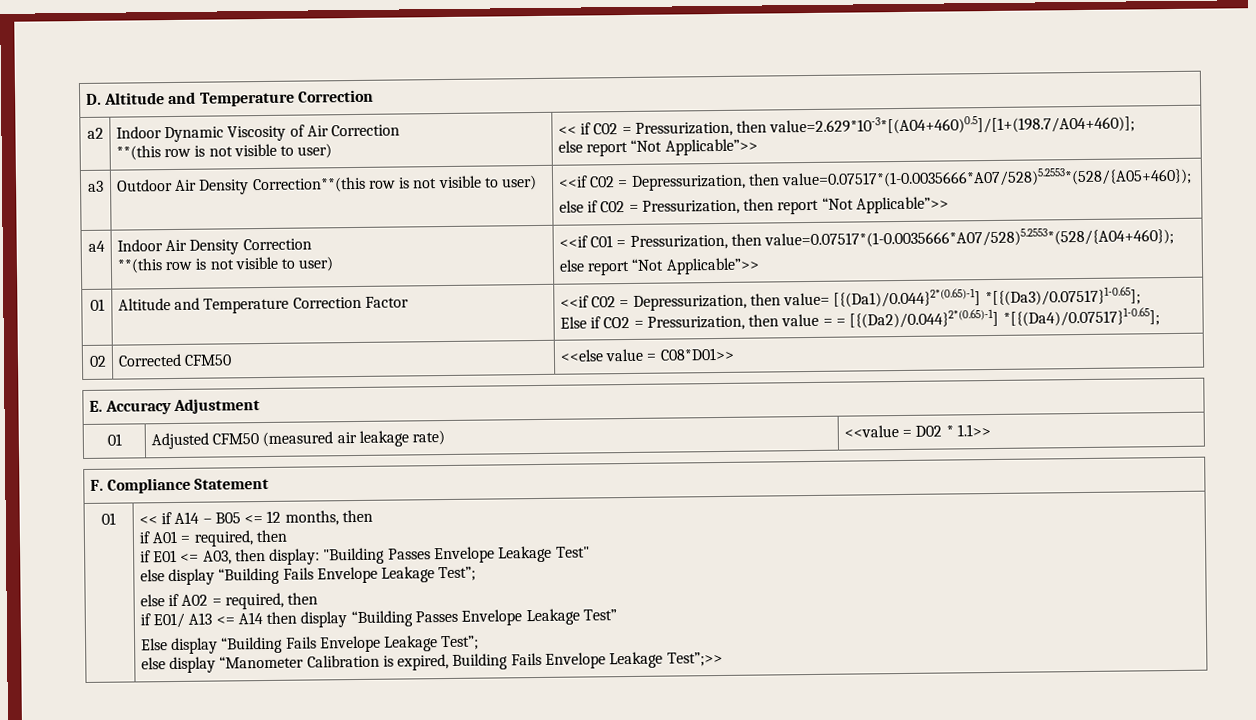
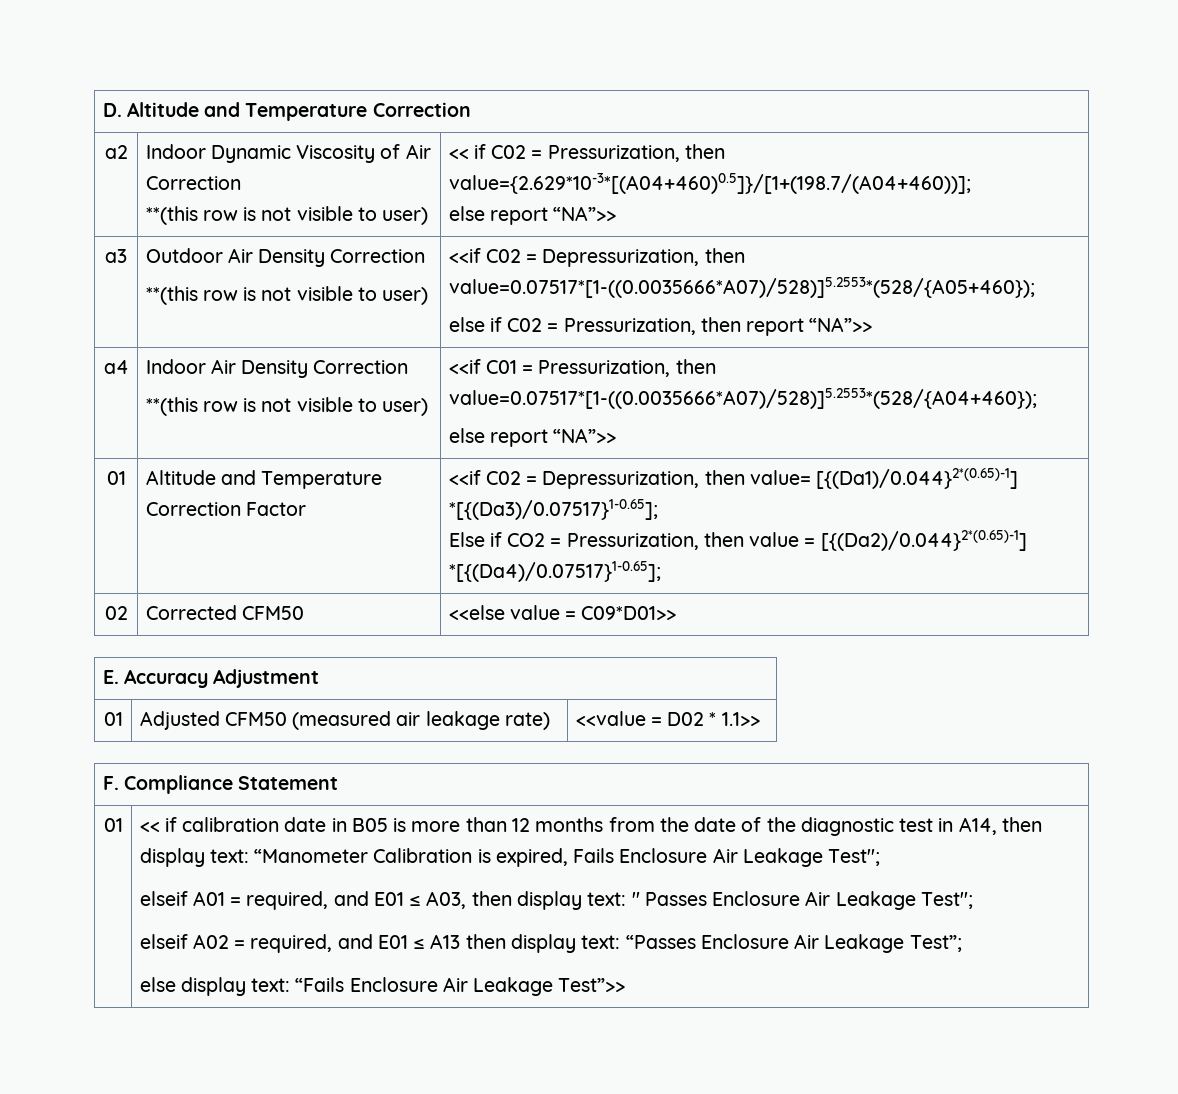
[769,114,1136,136] [557,138,758,157] value=2.629*10-3*[(A04+460)0.5]/[1+(198.7/A04+460)]; // else report “Not Applicable”>> -> [448,173,971,194] [448,206,617,225] value={2.629*10-3*[(A04+460)0.5]}/[1+(198.7/(A04+460))]; // else report “NA”>>
[251,176,366,194] Correction**(this -> [330,249,426,263] [145,286,198,305] Correction // **(this
[781,166,1193,189] value=0.07517*(1-0.0035666*A07/528)5.2553*(528/{A05+460}); -> [448,277,1035,298] value=0.07517*[1-((0.0035666*A07)/528)]5.2553*(528/{A05+460});
[821,196,950,214] “Not Applicable”>> -> [809,317,873,332] “NA”>>
[764,226,1175,249] [558,257,760,276] value=0.07517*(1-0.0035666*A07/528)5.2553*(528/{A04+460}); // else report “Not Applicable”>> -> [448,388,1037,409] [448,428,617,447] value=0.07517*[1-((0.0035666*A07)/528)]5.2553*(528/{A04+460}); // else report “NA”>>
[836,318,847,326] = -> (816, 542) none
[659,347,735,361] C08*D01>> -> [581,606,677,620] C09*D01>>
[174,509,374,526] [138,529,287,547] [139,545,590,565] [139,566,477,586] [139,593,179,607] A14 – B05 <= 12 months, then // if A01 = required, then // if E01 <= A03, then display: "Building Passes Envelope Leakage Test" // else display “Building Fails Envelope Leakage Test”; // else if -> [182,817,1042,836] [139,848,881,867] [139,891,973,910] [139,934,188,949] calibration date in B05 is more than 12 months from the date of the diagnostic test in A14, then display text: “Manometer Calibration is expired, Fails Enclosure Air Leakage Test"; // elseif A01 = required, and E01 ≤ A03, then display text: " Passes Enclosure Air Leakage Test"; // elseif
[287,592,319,605] [139,608,618,629] [140,635,480,655] [140,651,723,674] then // if E01/ A13 <= A14 then display “Building Passes Envelope Leakage Test” // Else display “Building Fails Envelope Leakage Test”; // else display “Manometer Calibration is expired, Building Fails Envelope Leakage Test”;>> -> [337,934,962,953] [139,977,626,996] and E01 ≤ A13 then display text: “Passes Enclosure Air Leakage Test”; // else display text: “Fails Enclosure Air Leakage Test”>>

